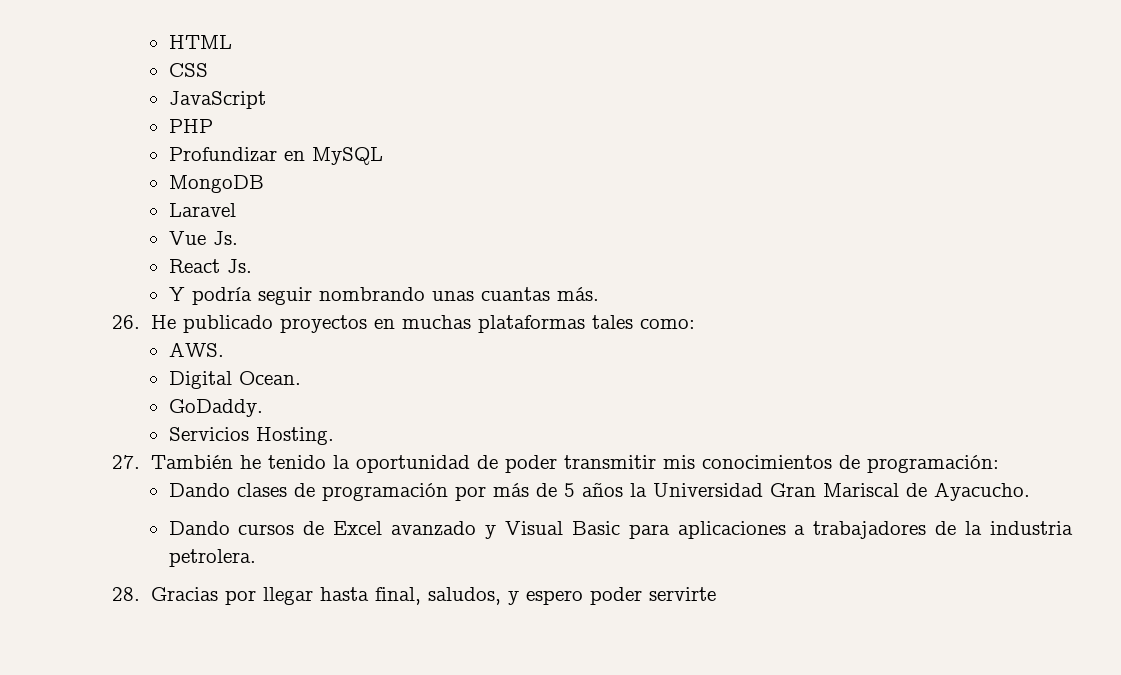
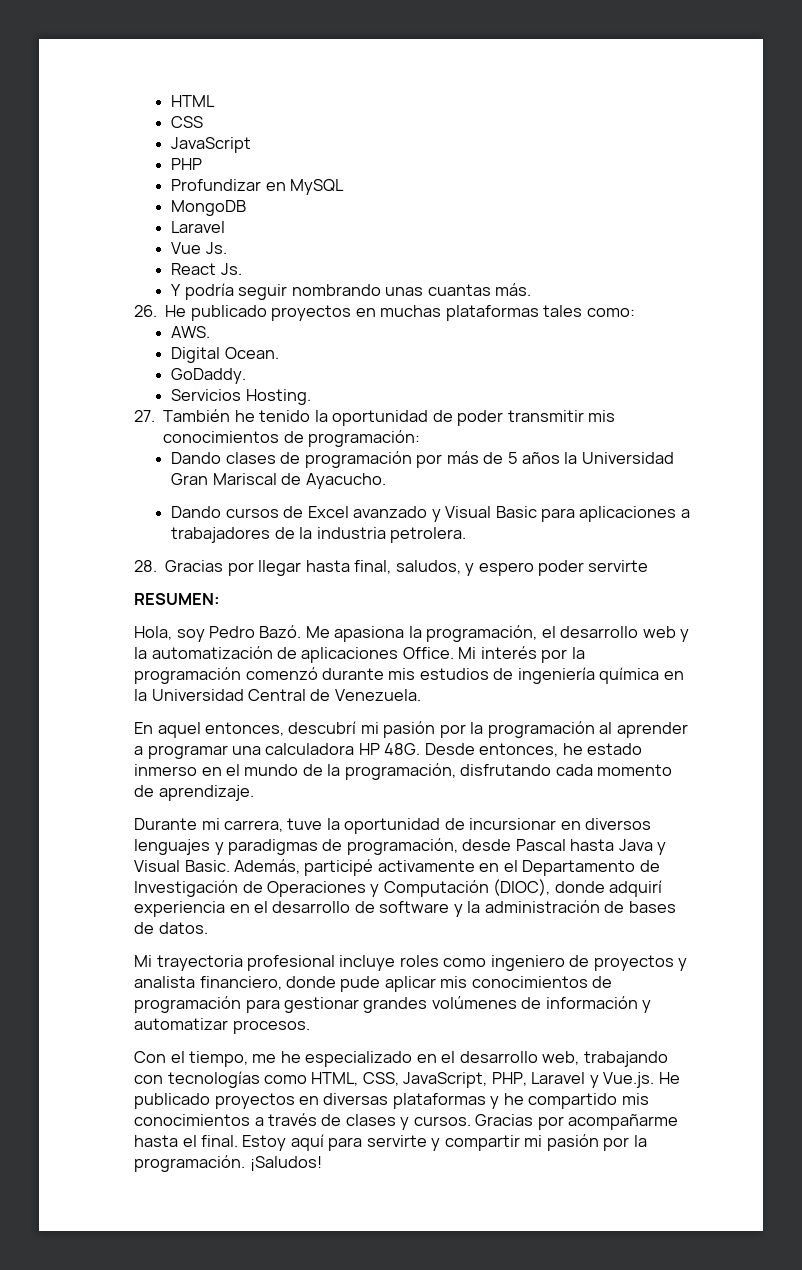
(716, 594) none -> [134,593,221,605] [134,625,690,642] [134,646,585,663] [134,667,684,684] [134,689,421,701] [134,721,688,738] [134,743,643,759] [134,763,673,780] [134,785,254,801] [134,818,652,834] [134,838,667,855] [134,859,660,876] [134,879,663,897] [134,900,676,917] [134,922,208,934] [134,955,688,971] [134,976,613,992] [134,996,652,1013] [134,1018,310,1034] [134,1051,668,1067] [134,1071,680,1088] [134,1093,649,1109] [134,1113,679,1130] [134,1134,647,1151] [134,1155,322,1172] // RESUMEN: // Hola, soy Pedro Bazó. Me apasiona la programación, el desarrollo web y la automatización de aplicaciones Office. Mi interés por la programación comenzó durante mis estudios de ingeniería química en la Universidad Central de Venezuela. // En aquel entonces, descubrí mi pasión por la programación al aprender a programar una calculadora HP 48G. Desde entonces, he estado inmerso en el mundo de la programación, disfrutando cada momento de aprendizaje. // Durante mi carrera, tuve la oportunidad de incursionar en diversos lenguajes y paradigmas de programación, desde Pascal hasta Java y Visual Basic. Además, participé activamente en el Departamento de Investigación de Operaciones y Computación (DIOC), donde adquirí experiencia en el desarrollo de software y la administración de bases de datos. // Mi trayectoria profesional incluye roles como ingeniero de proyectos y analista financiero, donde pude aplicar mis conocimientos de programación para gestionar grandes volúmenes de información y automatizar procesos. // Con el tiempo, me he especializado en el desarrollo web, trabajando con tecnologías como HTML, CSS, JavaScript, PHP, Laravel y Vue.js. He publicado proyectos en diversas plataformas y he compartido mis conocimientos a través de clases y cursos. Gracias por acompañarme hasta el final. Estoy aquí para servirte y compartir mi pasión por la programación. ¡Saludos!

